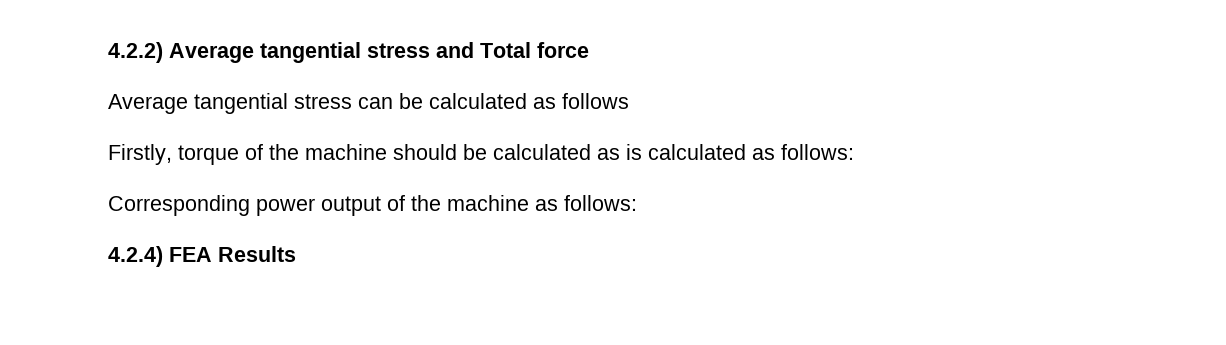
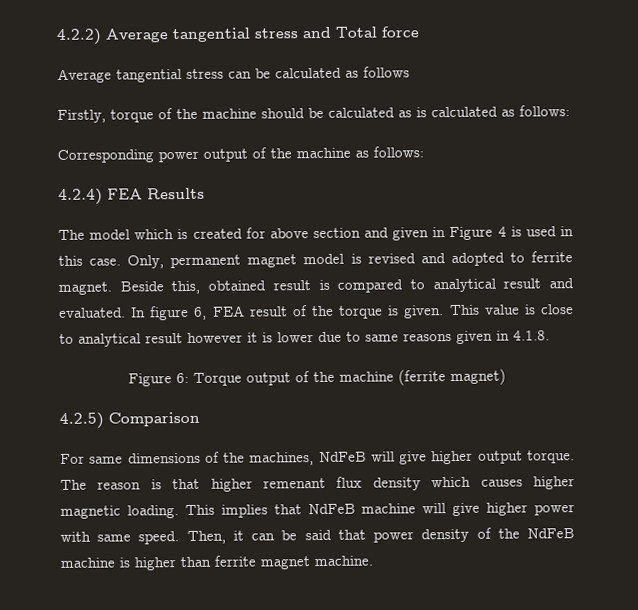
(296, 254) none -> [58,226,574,241] [58,251,573,269] [58,278,574,295] [59,304,575,321] [59,330,550,347] [127,368,506,387] [59,411,200,429] [60,450,575,466] [60,476,575,492] [60,502,575,519] [60,527,575,545] [60,555,373,571] // The model which is created for above section and given in Figure 4 is used in this case. Only, permanent magnet model is revised and adopted to ferrite magnet. Beside this, obtained result is compared to analytical result and evaluated. In figure 6, FEA result of the torque is given. This value is close to analytical result however it is lower due to same reasons given in 4.1.8. // Figure 6: Torque output of the machine (ferrite magnet) // 4.2.5) Comparison // For same dimensions of the machines, NdFeB will give higher output torque. The reason is that higher remenant flux density which causes higher magnetic loading. This implies that NdFeB machine will give higher power with same speed. Then, it can be said that power density of the NdFeB machine is higher than ferrite magnet machine.

